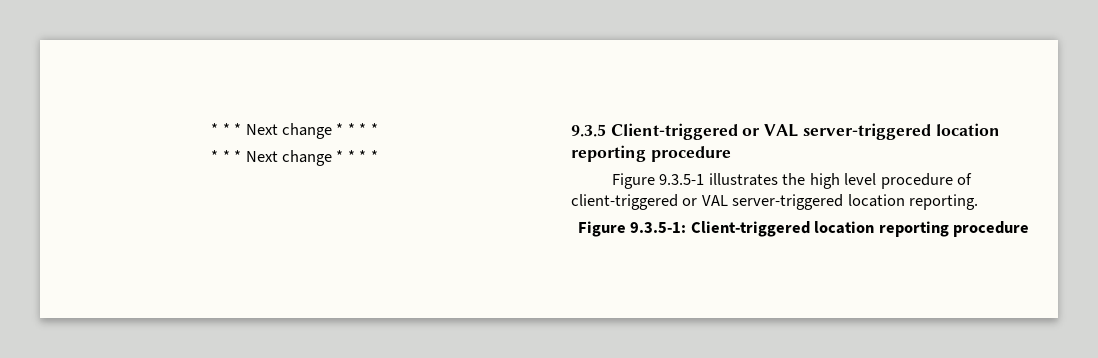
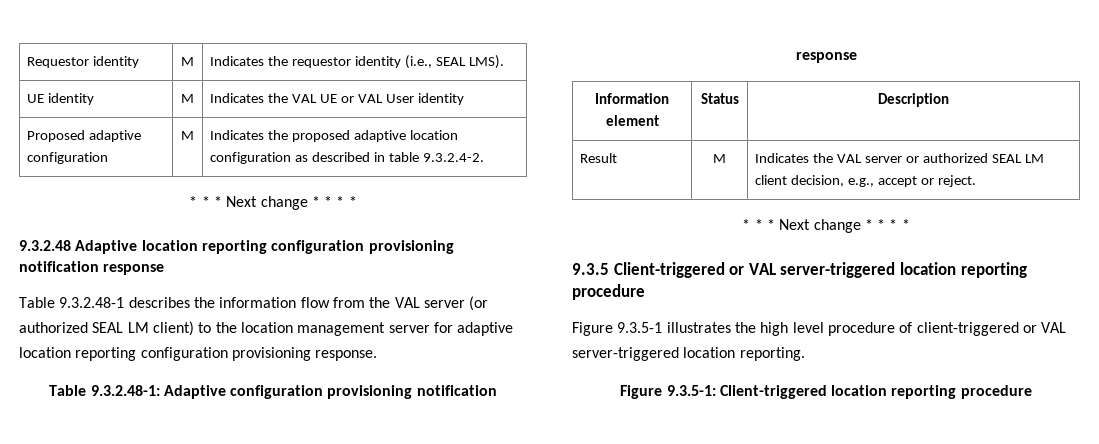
[211,123,378,139] * * * Next change * * * * -> [27,56,140,68] [181,57,194,66] [210,55,504,69] [27,93,95,105] [181,94,194,103] [210,93,464,105] [27,130,142,142] [27,152,109,164] [181,131,194,140] [210,130,458,142] [210,152,484,164] [189,196,357,210] [19,240,454,254] [19,261,165,275] [19,296,489,311] [19,321,514,336] [19,347,378,361] [49,385,497,399] [795,52,857,63] [595,93,669,104] [605,115,659,126] [700,93,739,104] [878,93,949,107] [580,153,618,163] [713,154,726,163] [755,153,1044,163] [755,175,976,187] Requestor identity | M | Indicates the requestor identity (i.e., SEAL LMS). // UE identity | M | Indicates the VAL UE or VAL User identity // Proposed adaptive configuration | M | Indicates the proposed adaptive location configuration as described in table 9.3.2.4-2. // * * * Next change * * * * // 9.3.2.48 Adaptive location reporting configuration provisioning notification response // Table 9.3.2.48-1 describes the information flow from the VAL server (or authorized SEAL LM client) to the location management server for adaptive location reporting configuration provisioning response. // Table 9.3.2.48-1: Adaptive configuration provisioning notification response // Information element | Status | Description // Result | M | Indicates the VAL server or authorized SEAL LM client decision, e.g., accept or reject.

